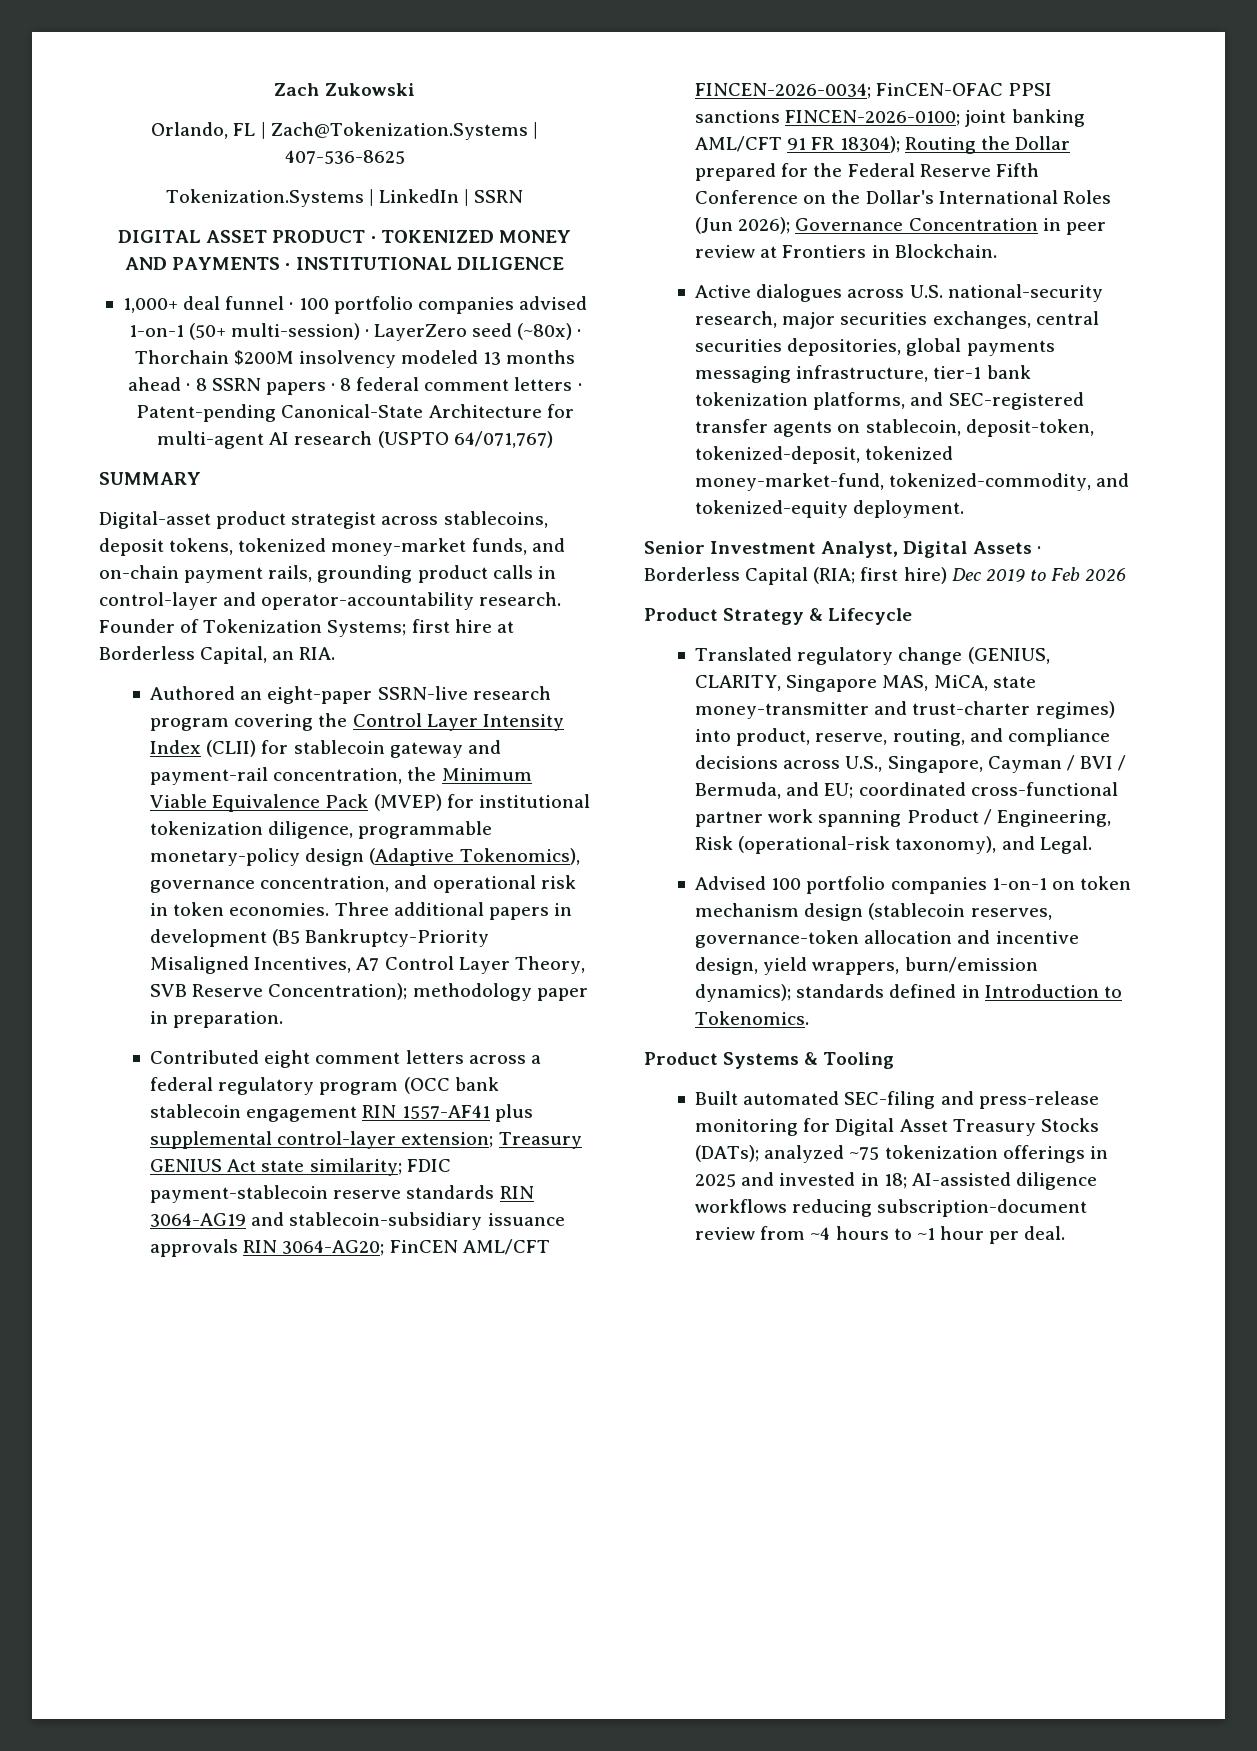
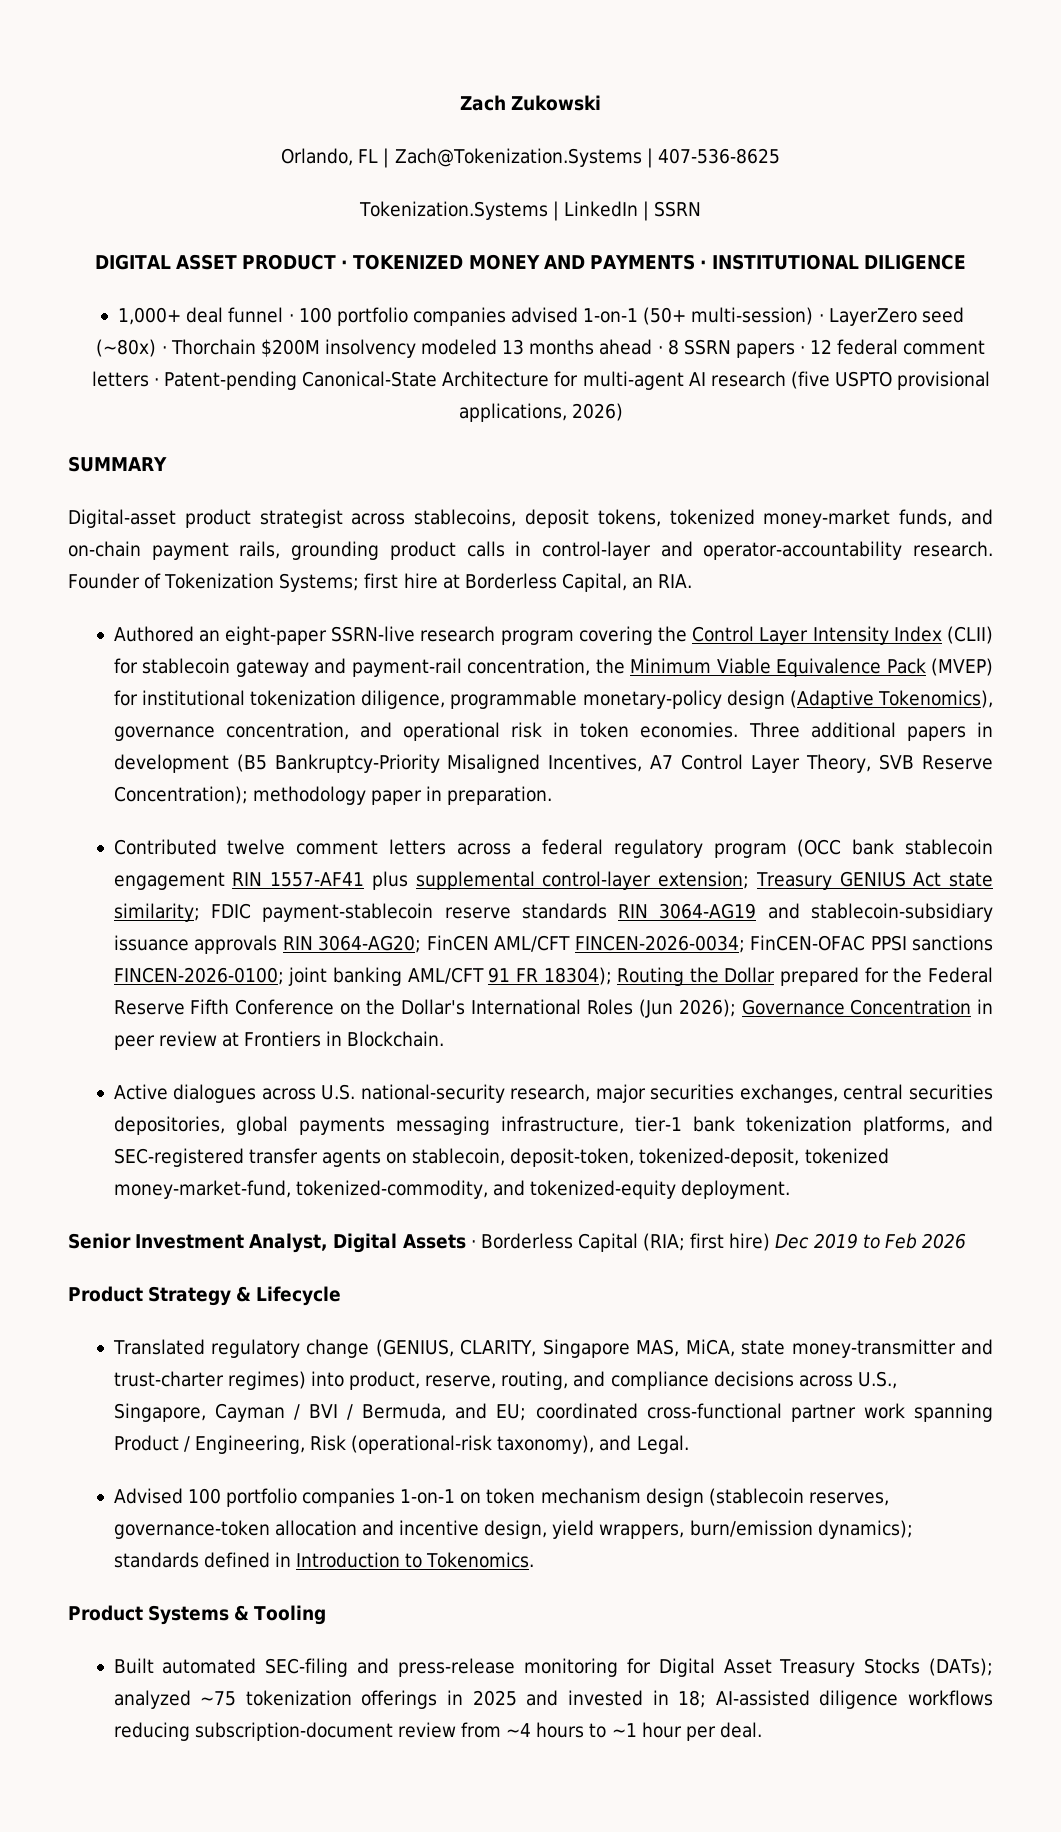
[340,378,352,391] 8 -> [810,339,833,354] 12
[377,431,553,448] (USPTO 64/071,767) -> [790,371,991,390] [458,403,624,422] (five USPTO provisional applications, 2026)
[264,1050,311,1068] eight -> [227,839,286,855] twelve

